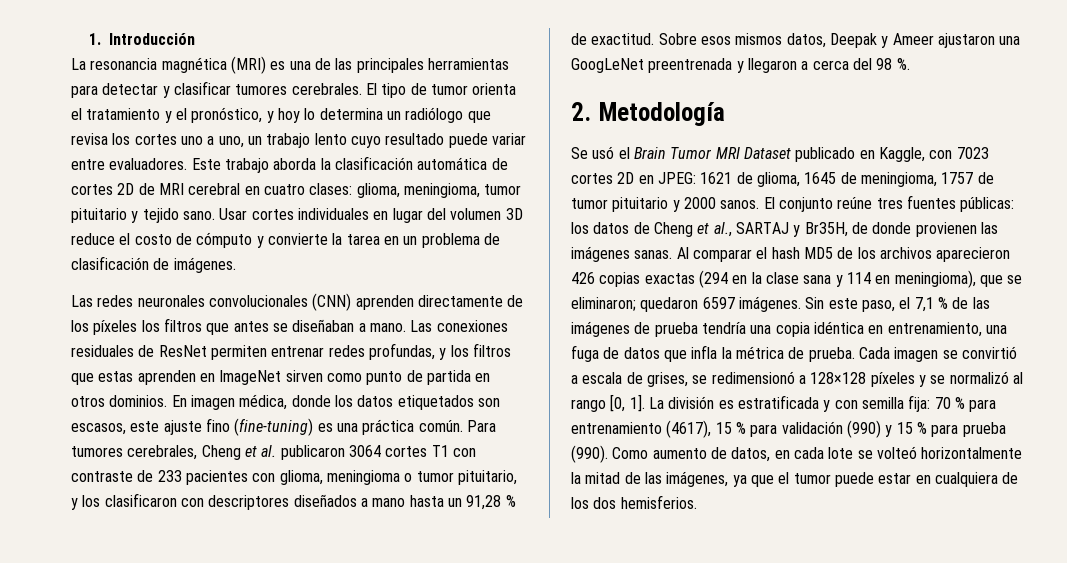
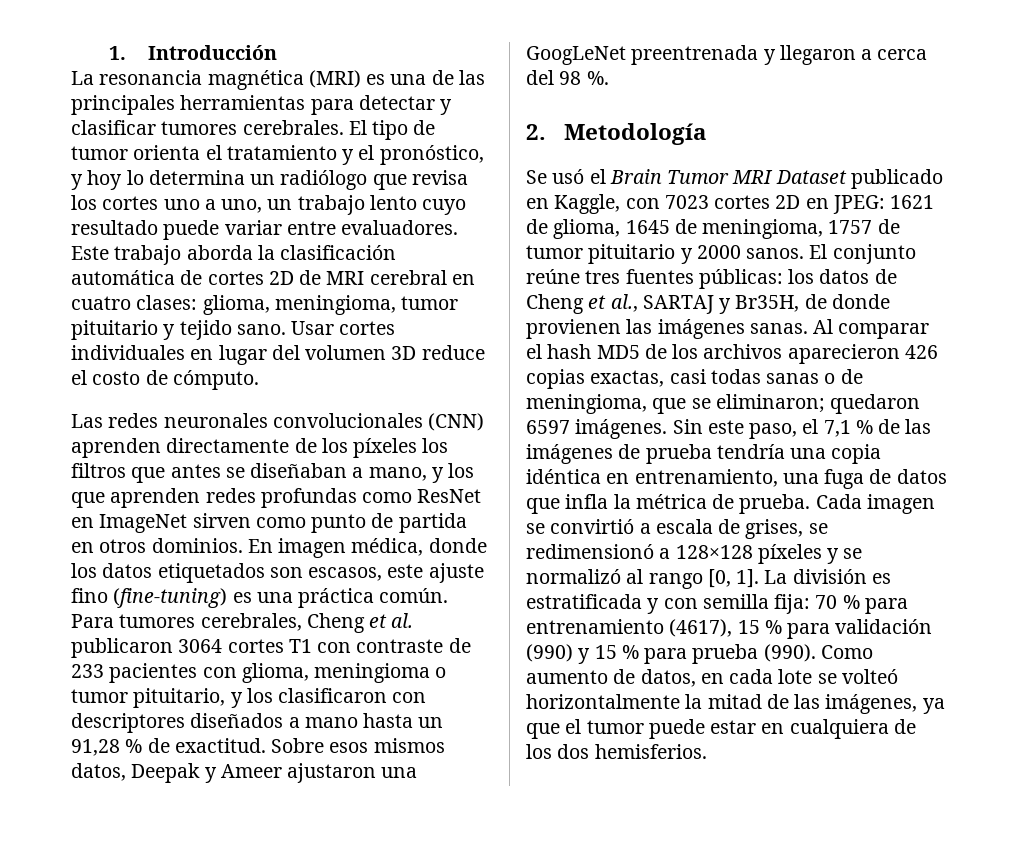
[196,232,500,248] [71,256,236,273] cómputo y convierte la tarea en un problema de clasificación de imágenes. -> [172,370,259,390] cómputo.
[369,320,508,332] [71,343,511,360] [71,370,196,385] mano. Las conexiones residuales de ResNet permiten entrenar redes profundas, y los filtros que estas aprenden -> [368,463,475,483] [71,488,482,508] mano, y los que aprenden redes profundas como ResNet
[644,270,976,288] exactas (294 en la clase sana y 114 en meningioma), -> [590,369,863,387] [526,394,647,414] exactas, casi todas sanas o de meningioma,

